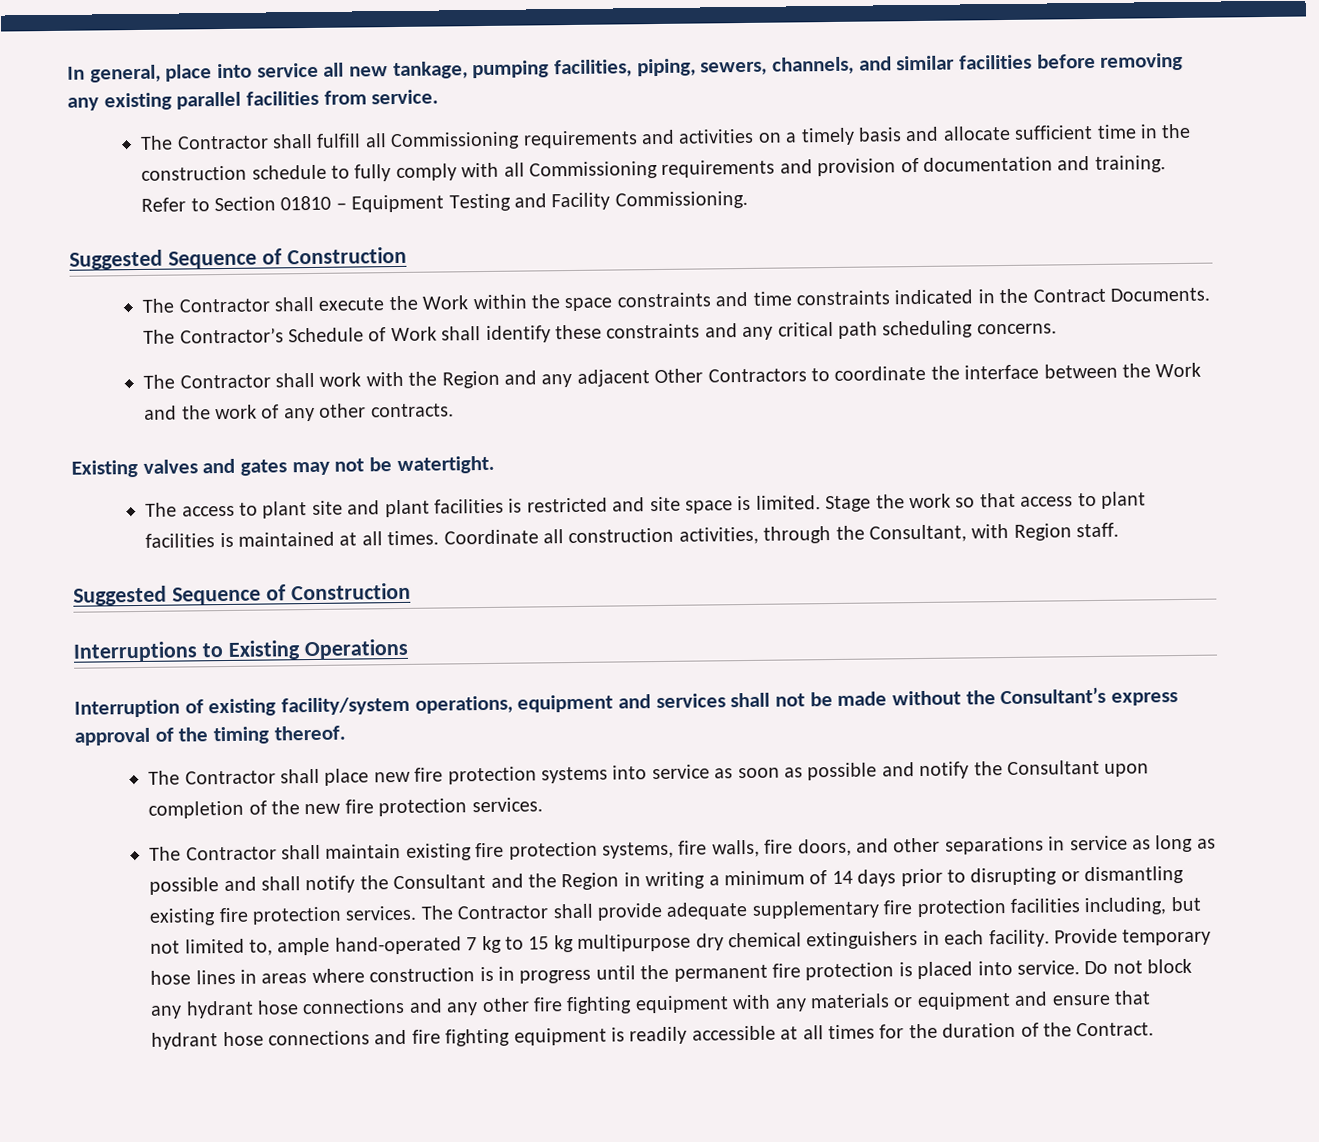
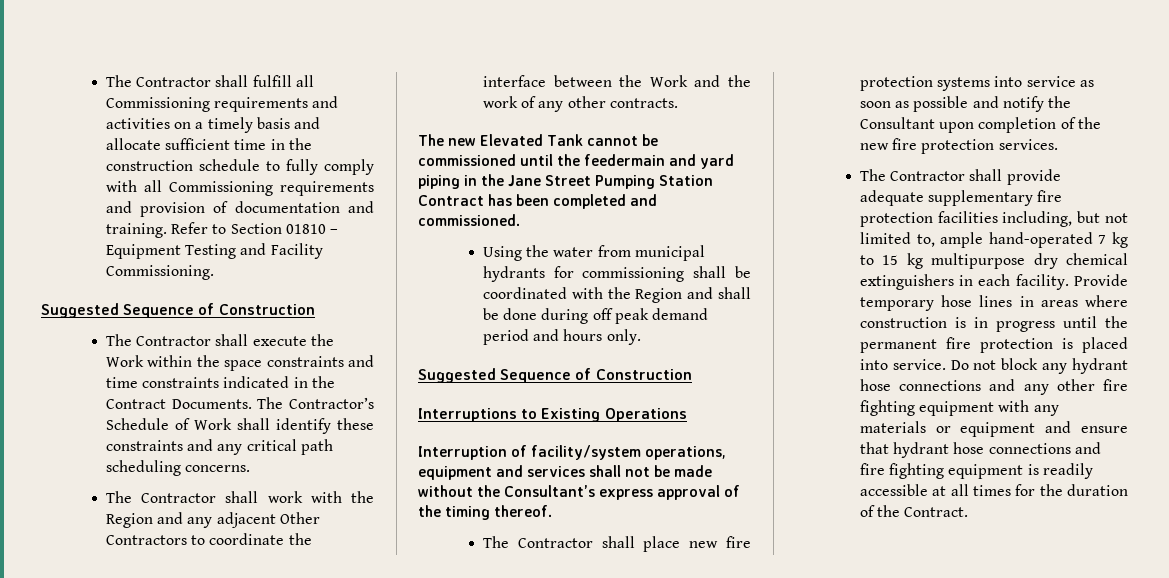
[67,52,1184,83] [67,89,440,111] In general, place into service all new tankage, pumping facilities, piping, sewers, channels, and similar facilities before removing any existing parallel facilities from service. // -> (105, 81) none
[71,455,495,478] [145,491,1146,519] [145,522,1120,548] Existing valves and gates may not be watertight. // The access to plant site and plant facilities is restricted and site space is limited. Stage the work so that access to plant facilities is maintained at all times. Coordinate all construction activities, through the Consultant, with Region staff. -> [418,134,659,146] [418,154,735,169] [418,174,714,189] [418,194,658,209] [418,214,520,226] [482,245,705,261] [482,266,751,282] [482,287,751,303] [482,308,708,324] [482,329,641,345] The new Elevated Tank cannot be commissioned until the feedermain and yard piping in the Jane Street Pumping Station Contract has been completed and commissioned. // Using the water from municipal hydrants for commissioning shall be coordinated with the Region and shall be done during off peak demand period and hours only.
[208,698,277,717] existing -> (528, 451) none
[325,834,1216,861] [149,865,1185,895] [149,903,593,926] maintain existing fire protection systems, fire walls, fire doors, and other separations in service as long as possible and shall notify the Consultant and the Region in writing a minimum of 14 days prior to disrupting or dismantling existing fire protection services. The Contractor shall -> (1003, 175) none

